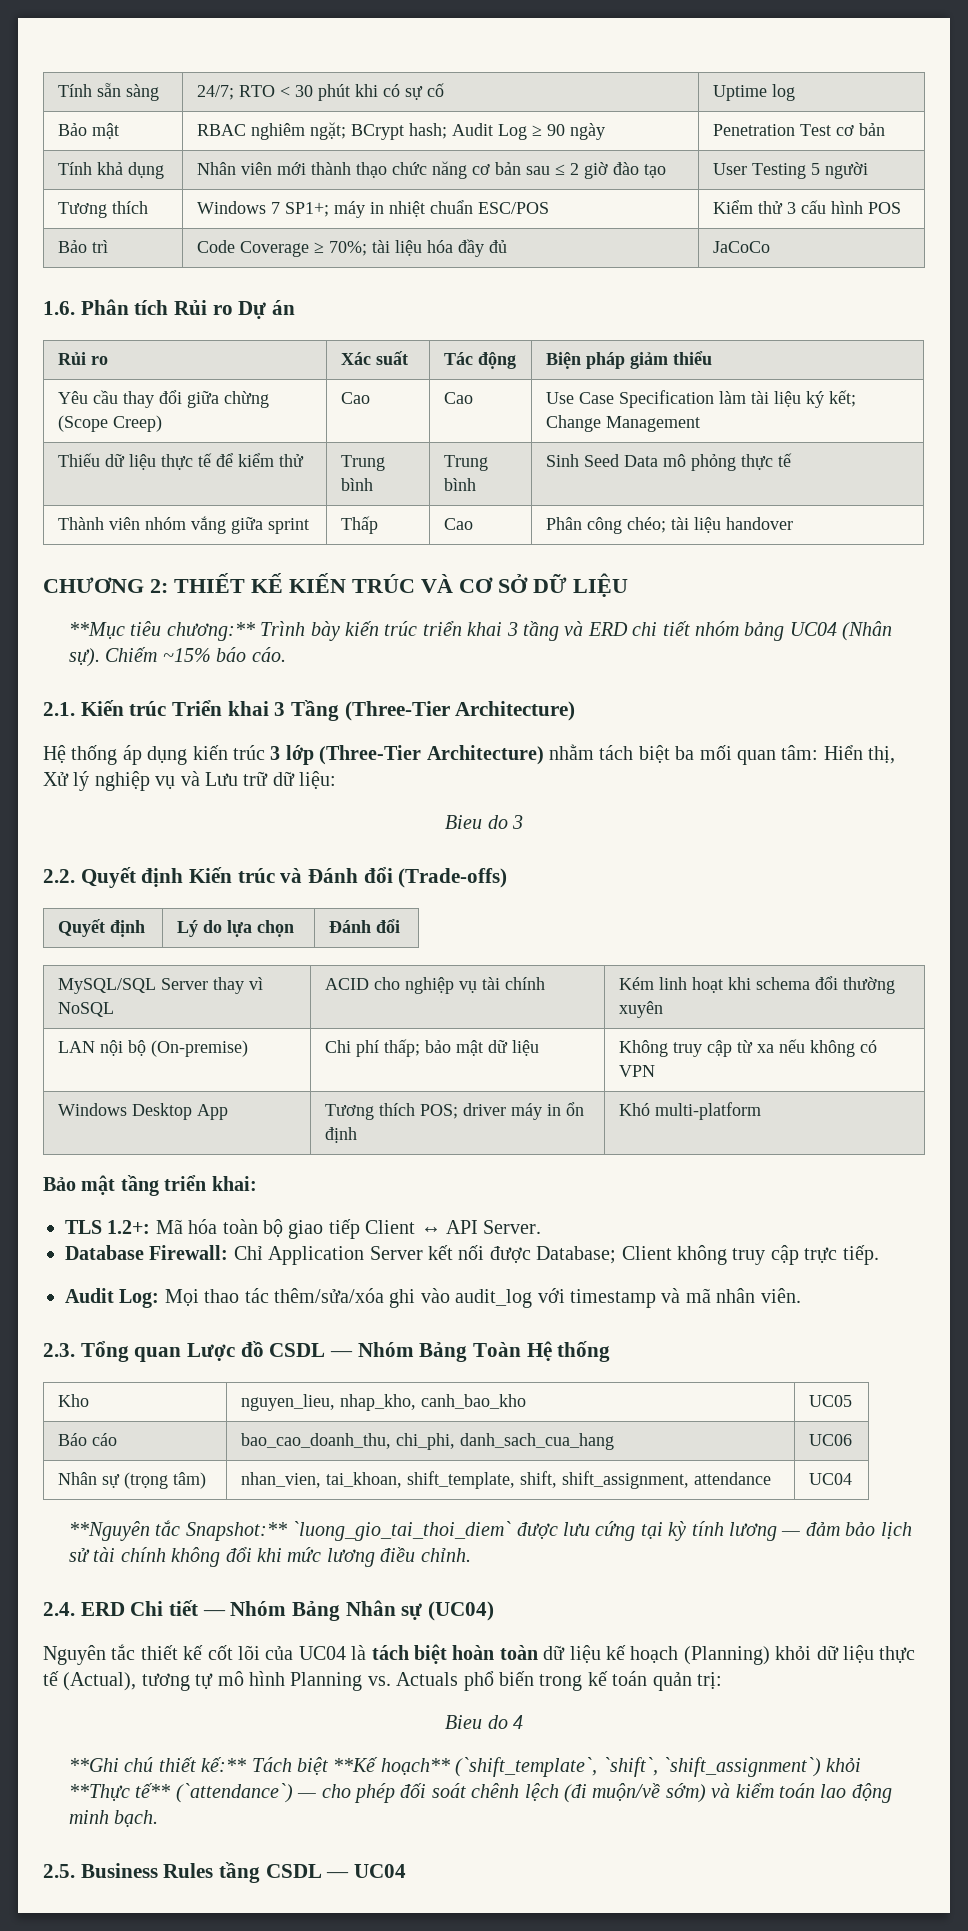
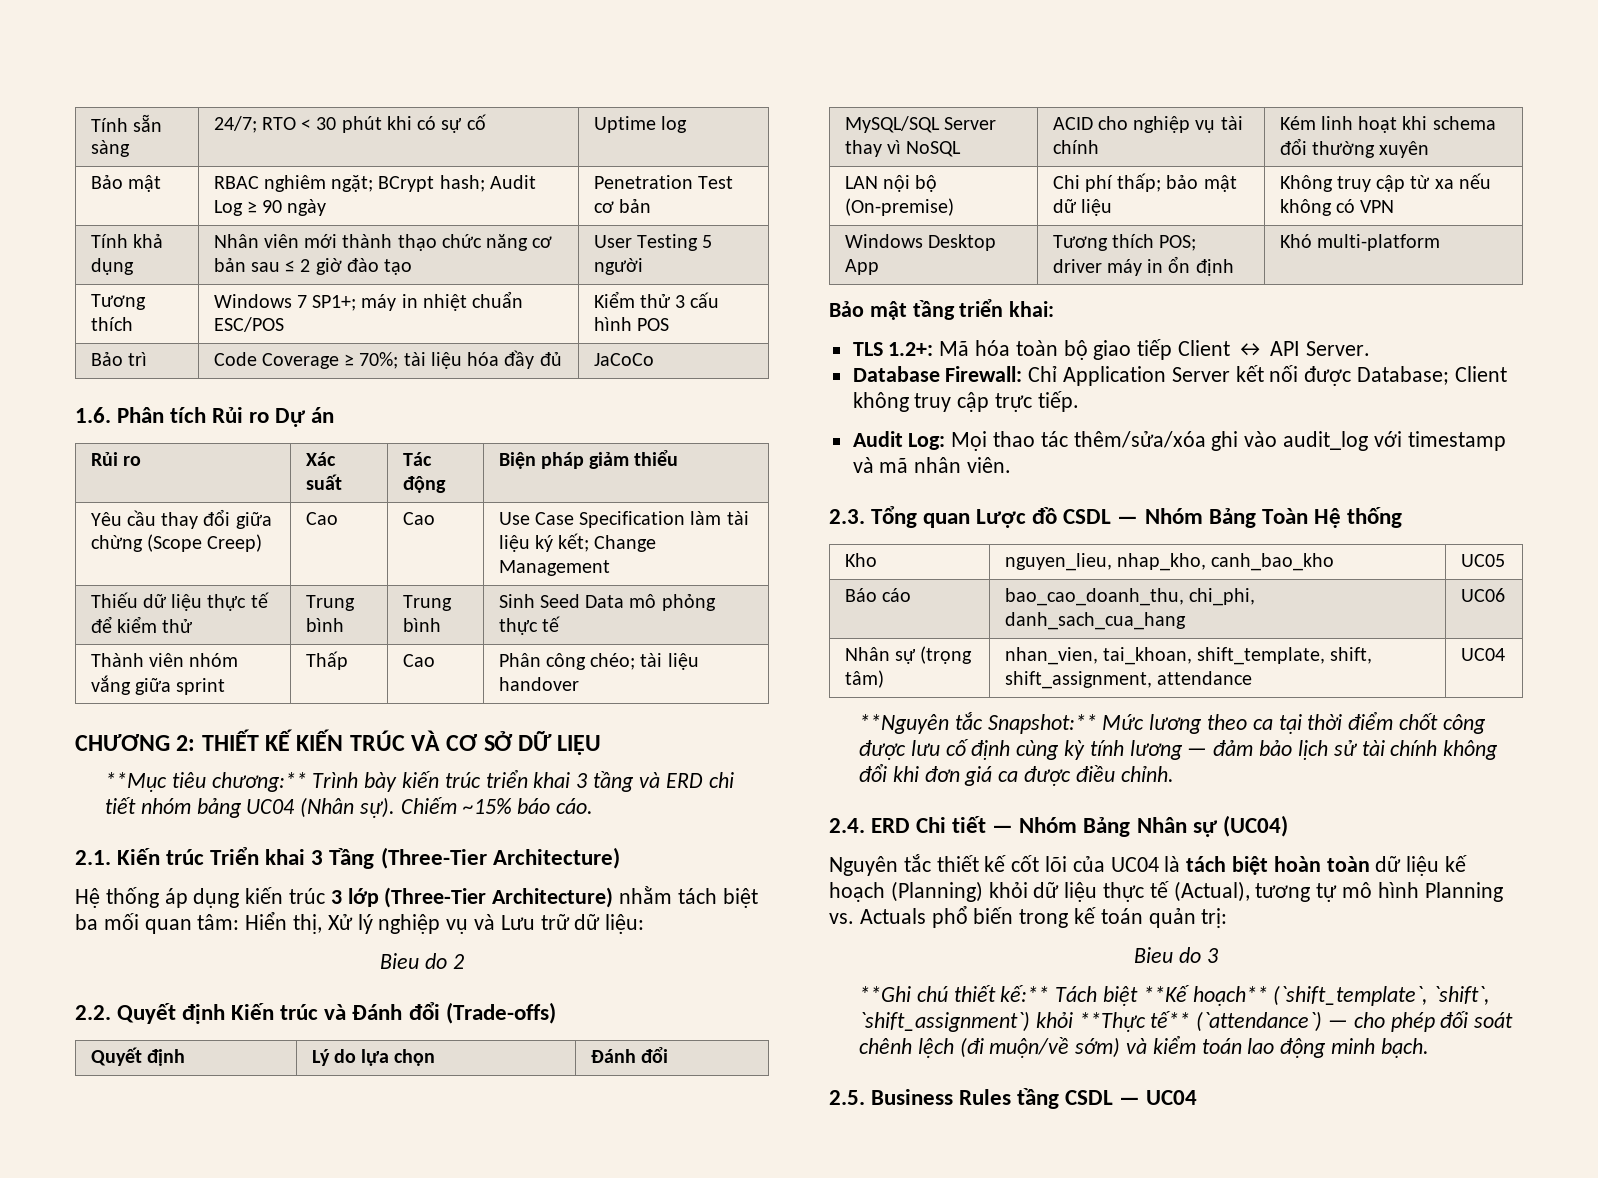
[511,815,523,829] 3 -> [452,954,464,969] 2
[292,1521,663,1541] `luong_gio_tai_thoi_diem` được lưu cứng tại -> [1102,712,1486,734] [859,739,1060,760] Mức lương theo ca tại thời điểm chốt công được lưu cố định cùng
[287,1547,375,1567] mức lương -> [924,766,1072,786] đơn giá ca được
[512,1715,523,1729] 4 -> [1206,948,1218,963] 3

